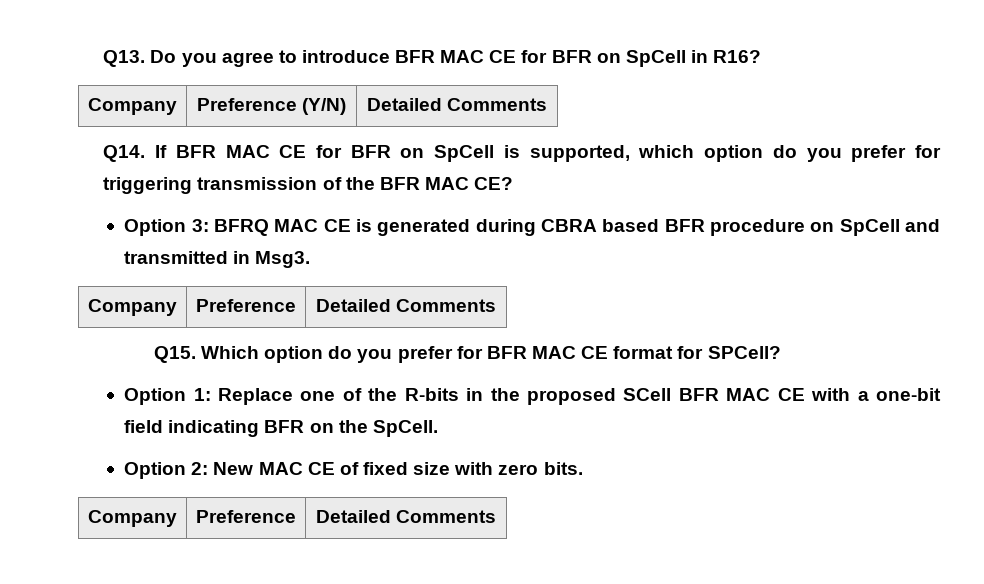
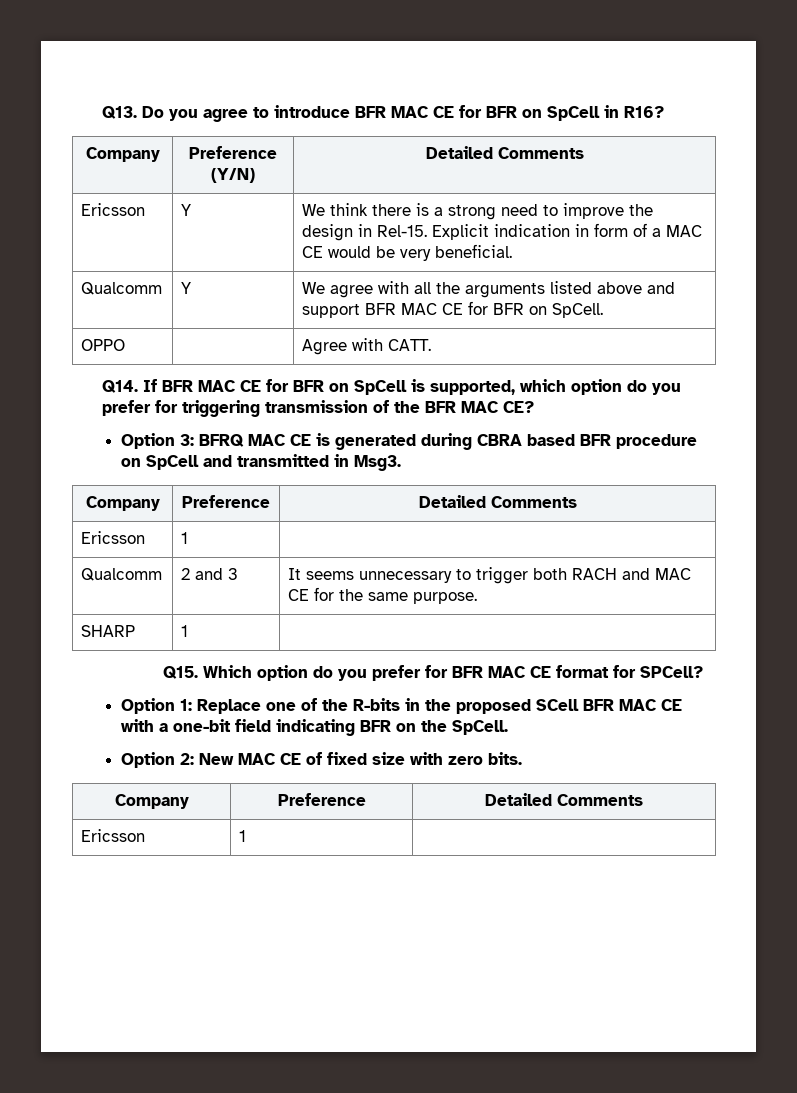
(548, 104) none -> [81,203,146,216] [181,204,192,216] [302,203,654,220] [302,223,703,241] [302,244,513,261] [81,282,163,295] [181,282,192,294] [302,281,676,298] [302,301,604,318] [81,339,126,351] [302,338,432,355] // Ericsson | Y | We think there is a strong need to improve the design in Rel-15. Explicit indication in form of a MAC CE would be very beneficial. // Qualcomm | Y | We agree with all the arguments listed above and support BFR MAC CE for BFR on SpCell. // OPPO | | Agree with CATT.
(497, 305) none -> [81,531,146,544] [181,532,189,544] [81,568,163,581] [181,568,239,580] [288,567,692,584] [288,587,478,604] [81,625,136,637] [181,625,189,637] // Ericsson | 1 | // Qualcomm | 2 and 3 | It seems unnecessary to trigger both RACH and MAC CE for the same purpose. // SHARP | 1 |
(497, 516) none -> [81,829,146,842] [239,830,247,842] // Ericsson | 1 |

